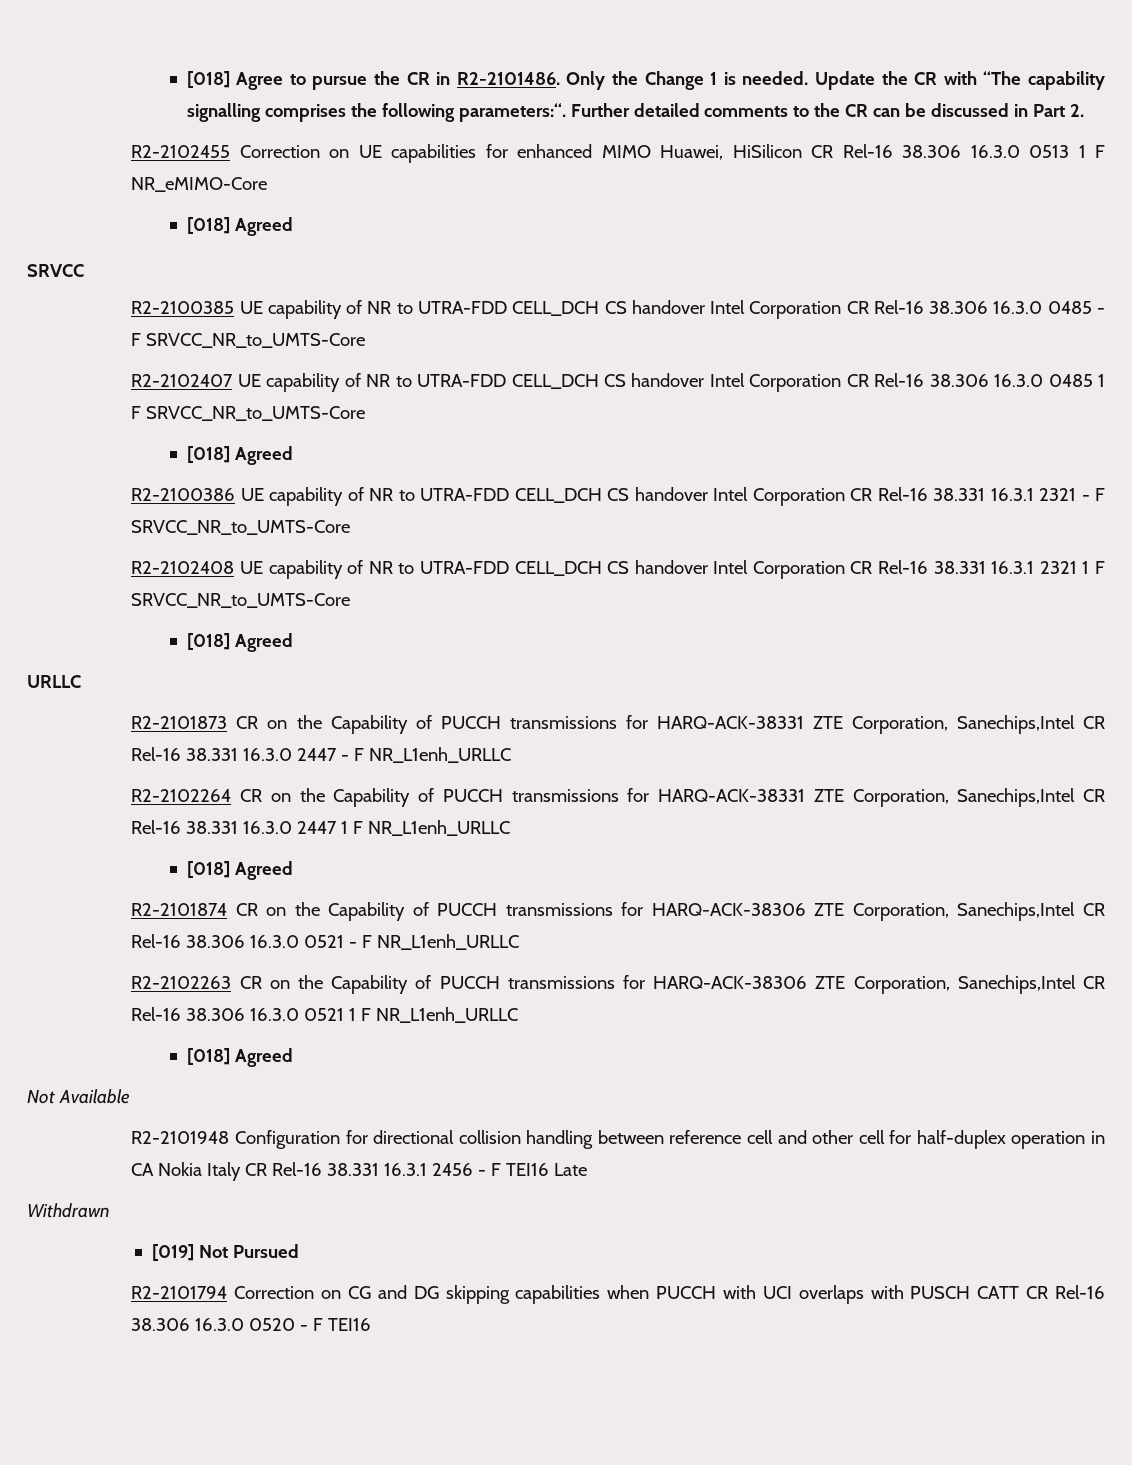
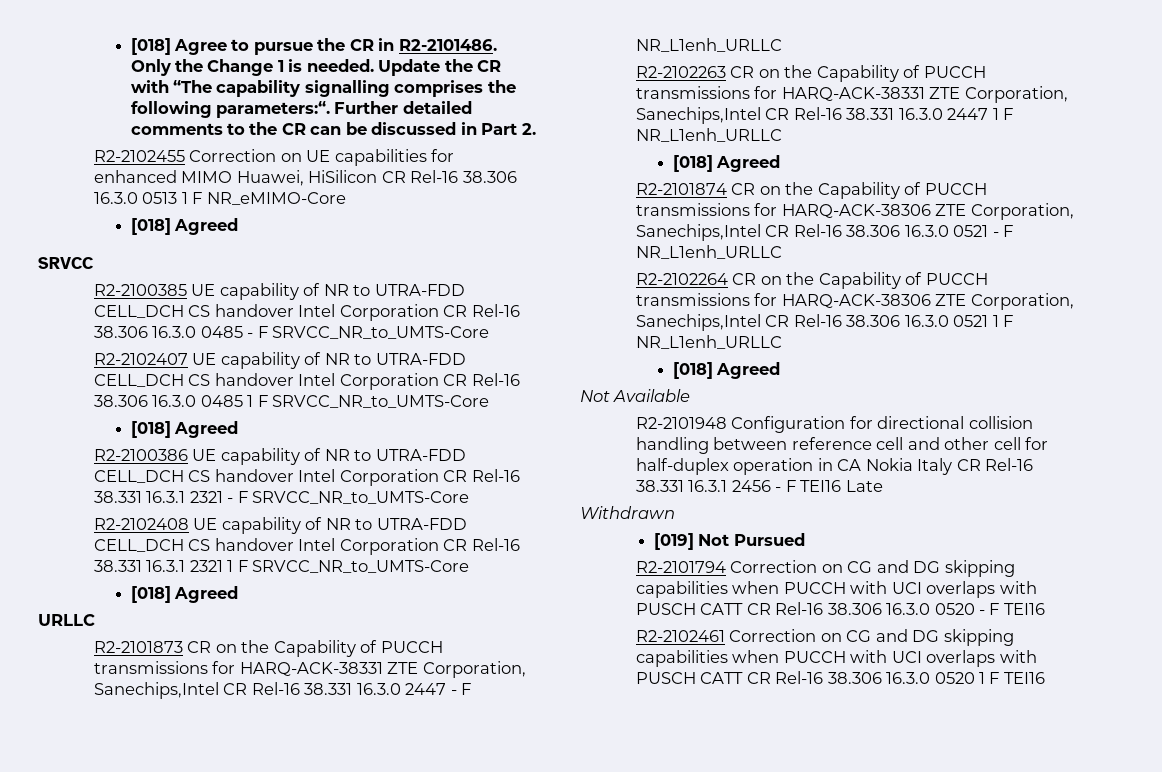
[131,789,232,802] R2-2102264 -> [635,66,726,78] R2-2102263
[131,976,232,989] R2-2102263 -> [635,273,728,285] R2-2102264
(372, 1324) none -> [635,629,1014,646] [635,650,1037,667] [635,671,1045,684] // R2-2102461 Correction on CG and DG skipping capabilities when PUCCH with UCI overlaps with PUSCH CATT CR Rel-16 38.306 16.3.0 0520 1 F TEI16

